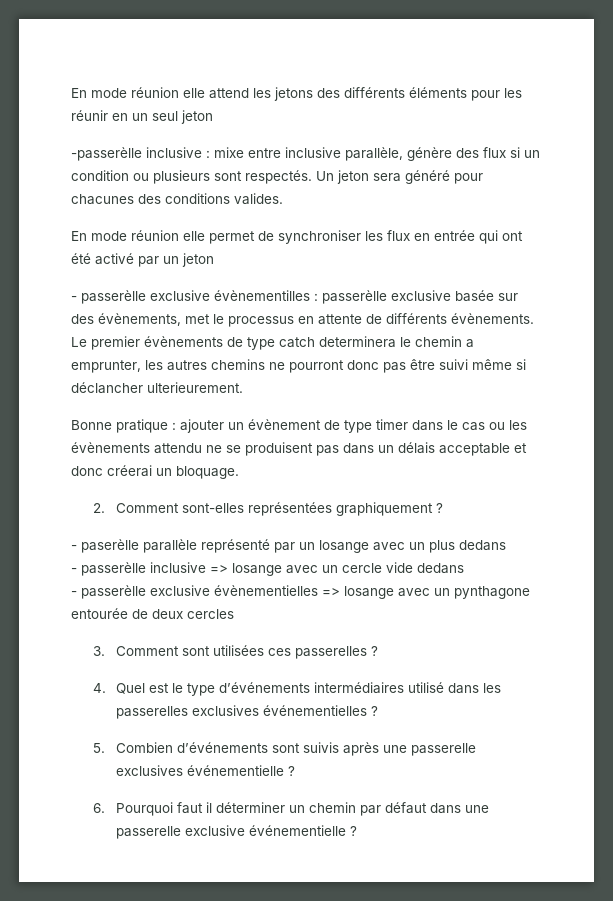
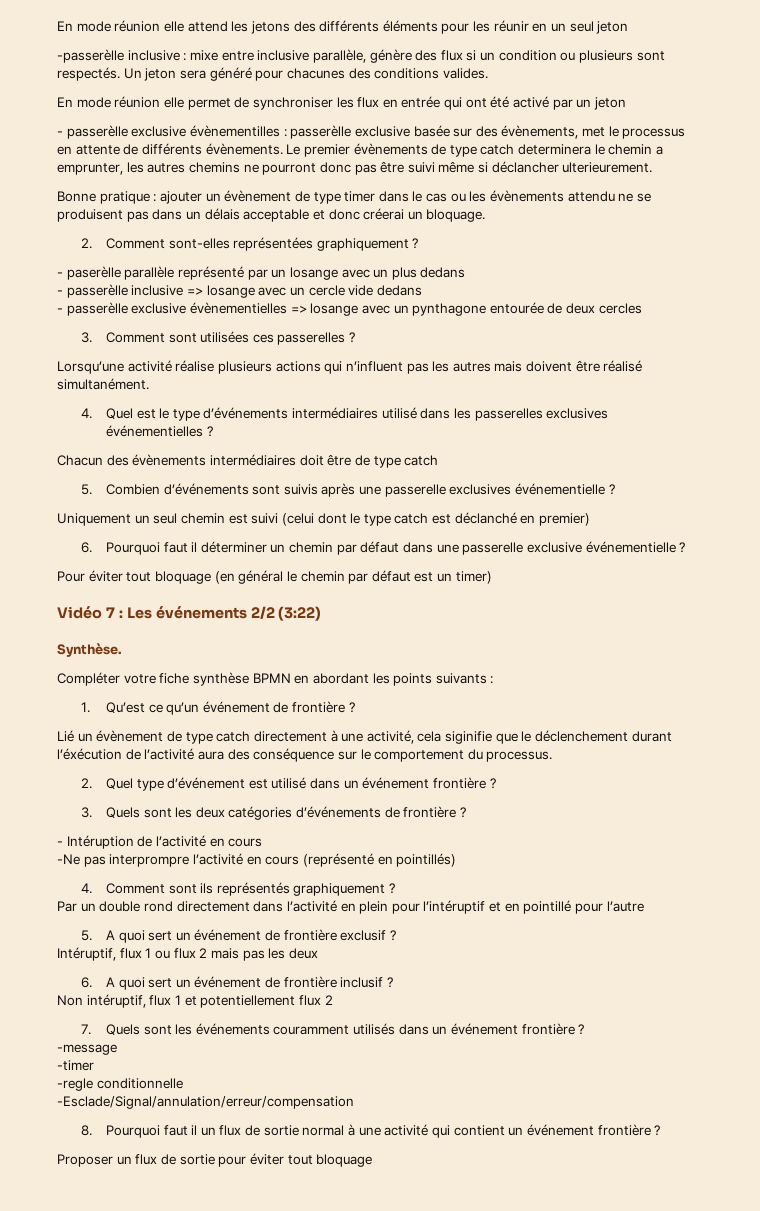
(378, 651) none -> [57,360,643,374] [57,378,149,390] // Lorsqu’une activité réalise plusieurs actions qui n’influent pas les autres mais doivent être réalisé simultanément.
(378, 711) none -> [57,454,439,468] // Chacun des évènements intermédiaires doit être de type catch
(295, 771) none -> [57,512,591,526] // Uniquement un seul chemin est suivi (celui dont le type catch est déclanché en premier)
(357, 831) none -> [57,570,492,584] [57,606,322,621] [57,643,122,657] [57,672,494,686] [81,701,355,715] [57,730,672,744] [57,748,553,762] [81,777,496,791] [81,806,467,820] [57,835,263,849] [57,853,457,867] [81,882,396,896] [57,900,644,914] [81,929,397,943] [57,947,318,961] [81,976,394,990] [57,994,333,1008] [81,1023,585,1035] [57,1044,117,1055] [57,1060,94,1071] [57,1078,183,1091] [57,1096,354,1109] [81,1124,661,1138] [57,1153,373,1167] // Pour éviter tout bloquage (en général le chemin par défaut est un timer) // Vidéo 7 : Les événements 2/2 (3:22) // Synthèse. // Compléter votre fiche synthèse BPMN en abordant les points suivants : // 1. Qu’est ce qu’un événement de frontière ? // Lié un évènement de type catch directement à une activité, cela siginifie que le déclenchement durant l’éxécution de l’activité aura des conséquence sur le comportement du processus. // 2. Quel type d’événement est utilisé dans un événement frontière ? // 3. Quels sont les deux catégories d’événements de frontière ? // - Intéruption de l’activité en cours // -Ne pas interprompre l’activité en cours (représenté en pointillés) // 4. Comment sont ils représentés graphiquement ? // Par un double rond directement dans l’activité en plein pour l’intéruptif et en pointillé pour l’autre // 5. A quoi sert un événement de frontière exclusif ? // Intéruptif, flux 1 ou flux 2 mais pas les deux // 6. A quoi sert un événement de frontière inclusif ? // Non intéruptif, flux 1 et potentiellement flux 2 // 7. Quels sont les événements couramment utilisés dans un événement frontière ? // -message // -timer // -regle conditionnelle // -Esclade/Signal/annulation/erreur/compensation // 8. Pourquoi faut il un flux de sortie normal à une activité qui contient un événement frontière ? // Proposer un flux de sortie pour éviter tout bloquage

